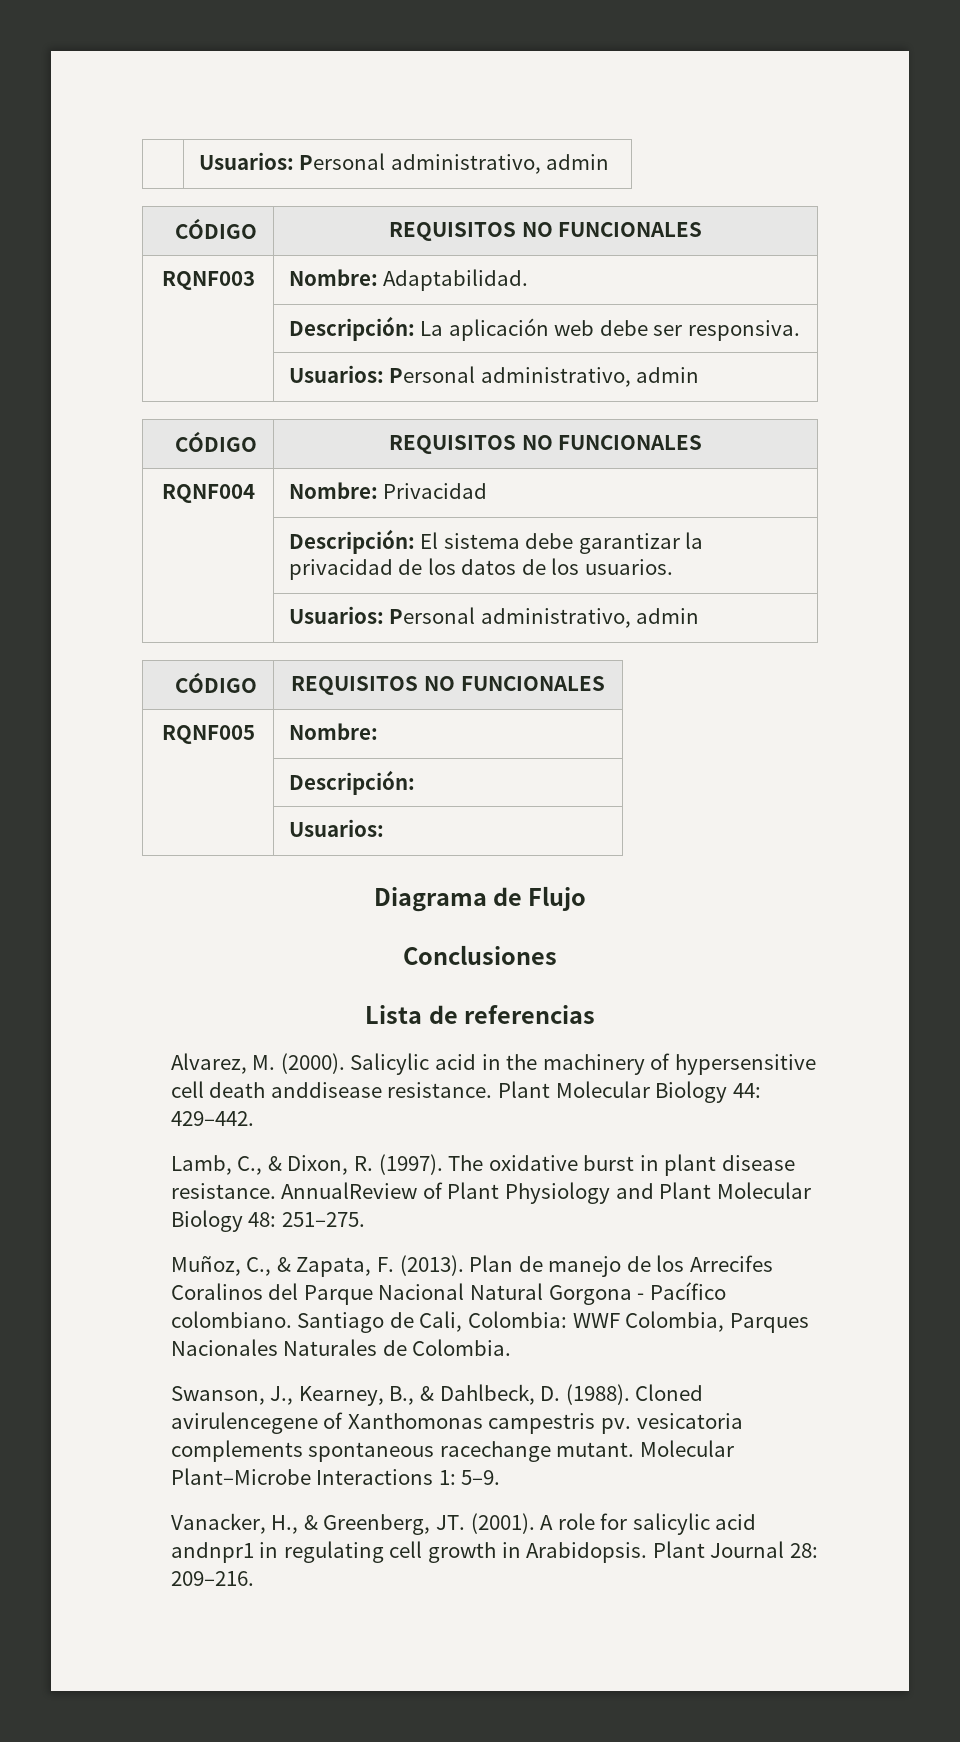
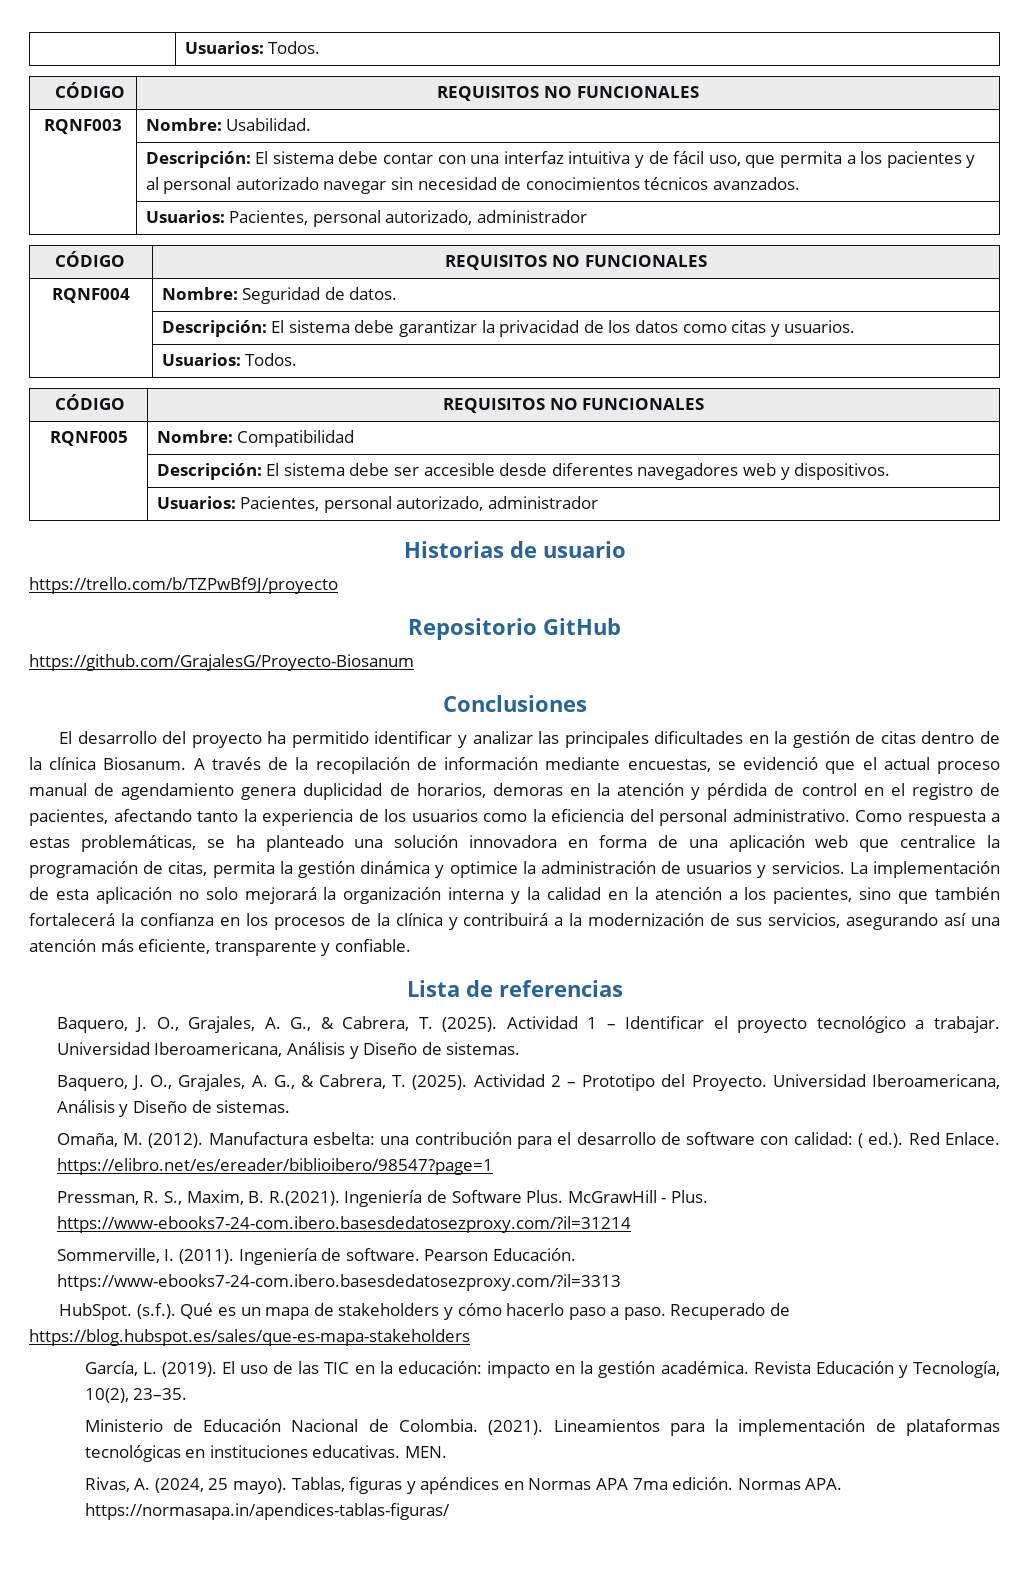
[198,152,610,174] | Usuarios: Personal administrativo, admin -> [184,41,321,54] | Usuarios: Todos.
[383,269,529,291] [288,316,800,341] [288,365,700,387] Adaptabilidad. // | Descripción: La aplicación web debe ser responsiva. // | Usuarios: Personal administrativo, admin -> [226,118,312,131] [145,151,976,168] [145,177,801,194] [145,210,588,227] Usabilidad. // | Descripción: El sistema debe contar con una interfaz intuitiva y de fácil uso, que permita a los pacientes y al personal autorizado navegar sin necesidad de conocimientos técnicos avanzados. // | Usuarios: Pacientes, personal autorizado, administrador
[383,483,488,499] Privacidad -> [242,287,398,304] Seguridad de datos.
[521,558,580,575] de los -> [682,320,780,337] como citas y
[389,607,700,628] Personal administrativo, admin -> [245,353,298,366] Todos.
[288,770,415,795] [288,819,384,837] [373,886,587,912] [403,945,557,965] [365,1005,595,1024] [170,1053,816,1075] [170,1081,761,1103] [170,1111,254,1126] [170,1154,795,1176] [170,1182,811,1204] [170,1210,365,1232] [170,1255,773,1277] [170,1282,726,1305] [170,1311,809,1333] [170,1339,512,1356] [170,1384,704,1406] [170,1412,743,1434] [170,1440,735,1462] [170,1468,501,1485] [170,1513,757,1535] [170,1541,818,1563] [170,1571,254,1586] // | Descripción: // | Usuarios: // Diagrama de Flujo // Conclusiones // Lista de referencias // Alvarez, M. (2000). Salicylic acid in the machinery of hypersensitive cell death anddisease resistance. Plant Molecular Biology 44: 429–442. // Lamb, C., & Dixon, R. (1997). The oxidative burst in plant disease resistance. AnnualReview of Plant Physiology and Plant Molecular Biology 48: 251–275. // Muñoz, C., & Zapata, F. (2013). Plan de manejo de los Arrecifes Coralinos del Parque Nacional Natural Gorgona - Pacífico colombiano. Santiago de Cali, Colombia: WWF Colombia, Parques Nacionales Naturales de Colombia. // Swanson, J., Kearney, B., & Dahlbeck, D. (1988). Cloned avirulencegene of Xanthomonas campestris pv. vesicatoria complements spontaneous racechange mutant. Molecular Plant–Microbe Interactions 1: 5–9. // Vanacker, H., & Greenberg, JT. (2001). A role for salicylic acid andnpr1 in regulating cell growth in Arabidopsis. Plant Journal 28: 209–216. -> [237,430,355,447] [156,463,891,480] [156,496,599,513] [403,541,626,558] [29,577,338,594] [408,618,621,640] [29,654,414,671] [442,695,587,712] [59,731,1001,748] [29,757,1001,774] [29,783,1000,800] [29,809,1000,826] [29,835,1000,852] [29,861,1000,878] [29,887,1000,904] [29,913,1000,930] [29,939,411,956] [406,980,623,997] [56,1016,1000,1033] [56,1042,521,1059] [56,1074,1001,1091] [56,1100,291,1117] [56,1132,1001,1149] [56,1158,493,1175] [56,1190,708,1207] [56,1216,631,1233] [56,1248,576,1265] [56,1274,621,1291] [59,1303,791,1320] [29,1329,470,1346] [84,1361,1001,1378] [84,1388,188,1403] [84,1419,1000,1436] [84,1445,447,1462] [84,1477,843,1494] [84,1503,450,1520] Compatibilidad // | Descripción: El sistema debe ser accesible desde diferentes navegadores web y dispositivos. // | Usuarios: Pacientes, personal autorizado, administrador // Historias de usuario // https://trello.com/b/TZPwBf9J/proyecto // Repositorio GitHub // https://github.com/GrajalesG/Proyecto-Biosanum // Conclusiones // El desarrollo del proyecto ha permitido identificar y analizar las principales dificultades en la gestión de citas dentro de la clínica Biosanum. A través de la recopilación de información mediante encuestas, se evidenció que el actual proceso manual de agendamiento genera duplicidad de horarios, demoras en la atención y pérdida de control en el registro de pacientes, afectando tanto la experiencia de los usuarios como la eficiencia del personal administrativo. Como respuesta a estas problemáticas, se ha planteado una solución innovadora en forma de una aplicación web que centralice la programación de citas, permita la gestión dinámica y optimice la administración de usuarios y servicios. La implementación de esta aplicación no solo mejorará la organización interna y la calidad en la atención a los pacientes, sino que también fortalecerá la confianza en los procesos de la clínica y contribuirá a la modernización de sus servicios, asegurando así una atención más eficiente, transparente y confiable. // Lista de referencias // Baquero, J. O., Grajales, A. G., & Cabrera, T. (2025). Actividad 1 – Identificar el proyecto tecnológico a trabajar. Universidad Iberoamericana, Análisis y Diseño de sistemas. // Baquero, J. O., Grajales, A. G., & Cabrera, T. (2025). Actividad 2 – Prototipo del Proyecto. Universidad Iberoamericana, Análisis y Diseño de sistemas. // Omaña, M. (2012). Manufactura esbelta: una contribución para el desarrollo de software con calidad: ( ed.). Red Enlace. https://elibro.net/es/ereader/biblioibero/98547?page=1 // Pressman, R. S., Maxim, B. R.(2021). Ingeniería de Software Plus. McGrawHill - Plus. https://www-ebooks7-24-com.ibero.basesdedatosezproxy.com/?il=31214 // Sommerville, I. (2011). Ingeniería de software. Pearson Educación. https://www-ebooks7-24-com.ibero.basesdedatosezproxy.com/?il=3313 // HubSpot. (s.f.). Qué es un mapa de stakeholders y cómo hacerlo paso a paso. Recuperado de https://blog.hubspot.es/sales/que-es-mapa-stakeholders // García, L. (2019). El uso de las TIC en la educación: impacto en la gestión académica. Revista Educación y Tecnología, 10(2), 23–35. // Ministerio de Educación Nacional de Colombia. (2021). Lineamientos para la implementación de plataformas tecnológicas en instituciones educativas. MEN. // Rivas, A. (2024, 25 mayo). Tablas, figuras y apéndices en Normas APA 7ma edición. Normas APA. https://normasapa.in/apendices-tablas-figuras/

